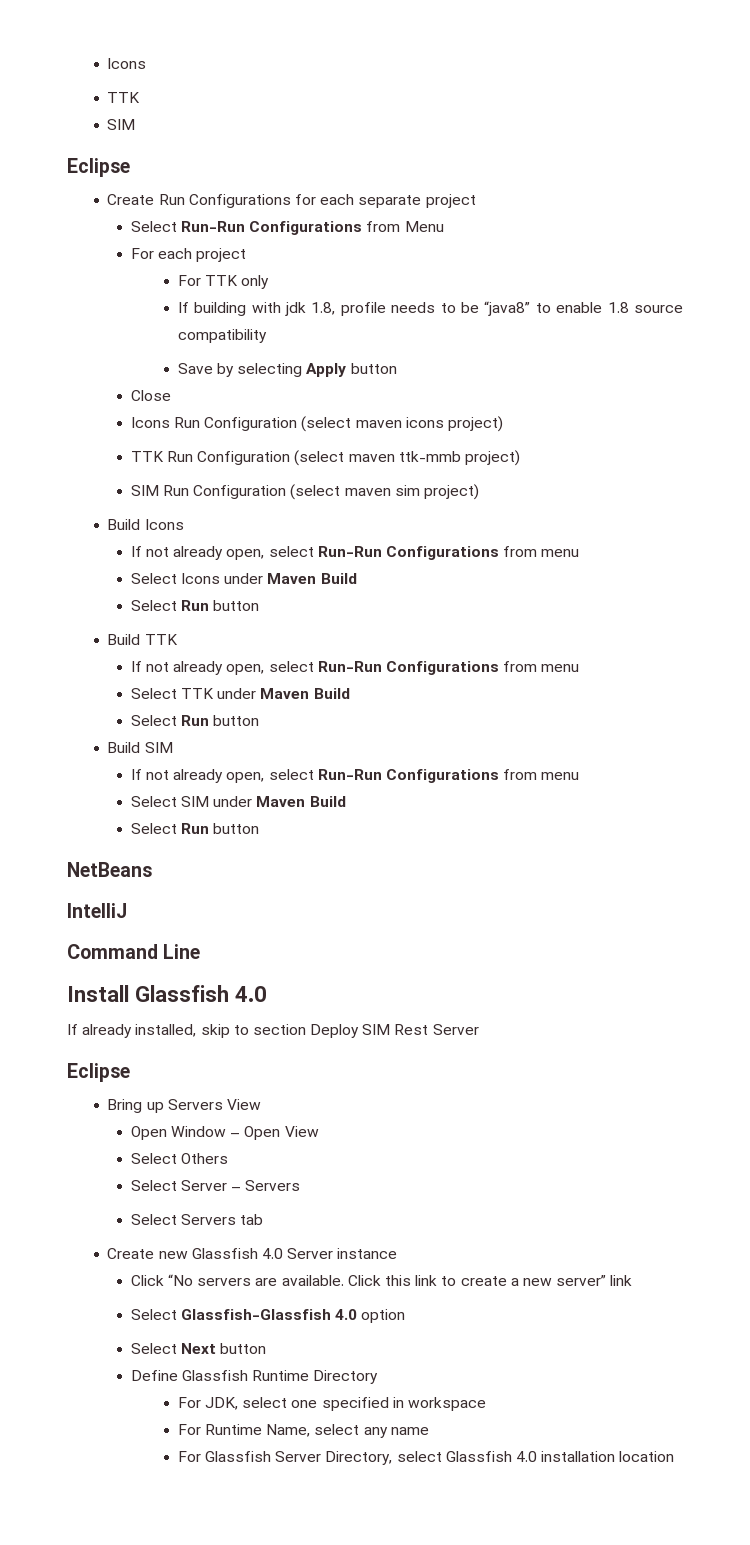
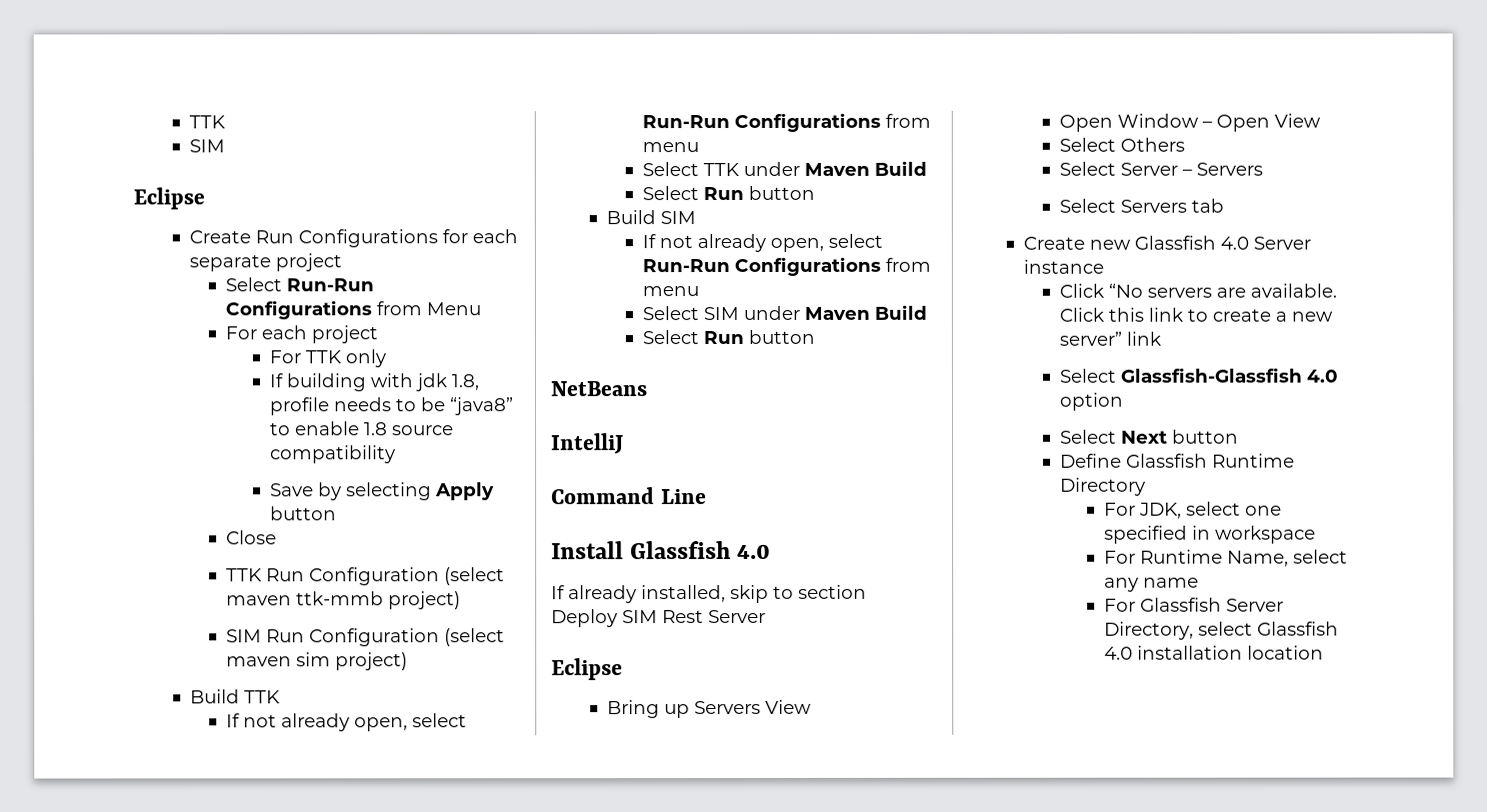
[107,58,147,69] Icons // -> (189, 122) none
[130,416,504,432] // Icons Run Configuration (select maven icons project) -> (277, 537) none
[107,519,184,530] [130,546,580,560] [130,573,357,584] [130,600,260,611] // Build Icons // If not already open, select Run-Run Configurations from menu // Select Icons under Maven Build // Select Run button -> (408, 661) none

